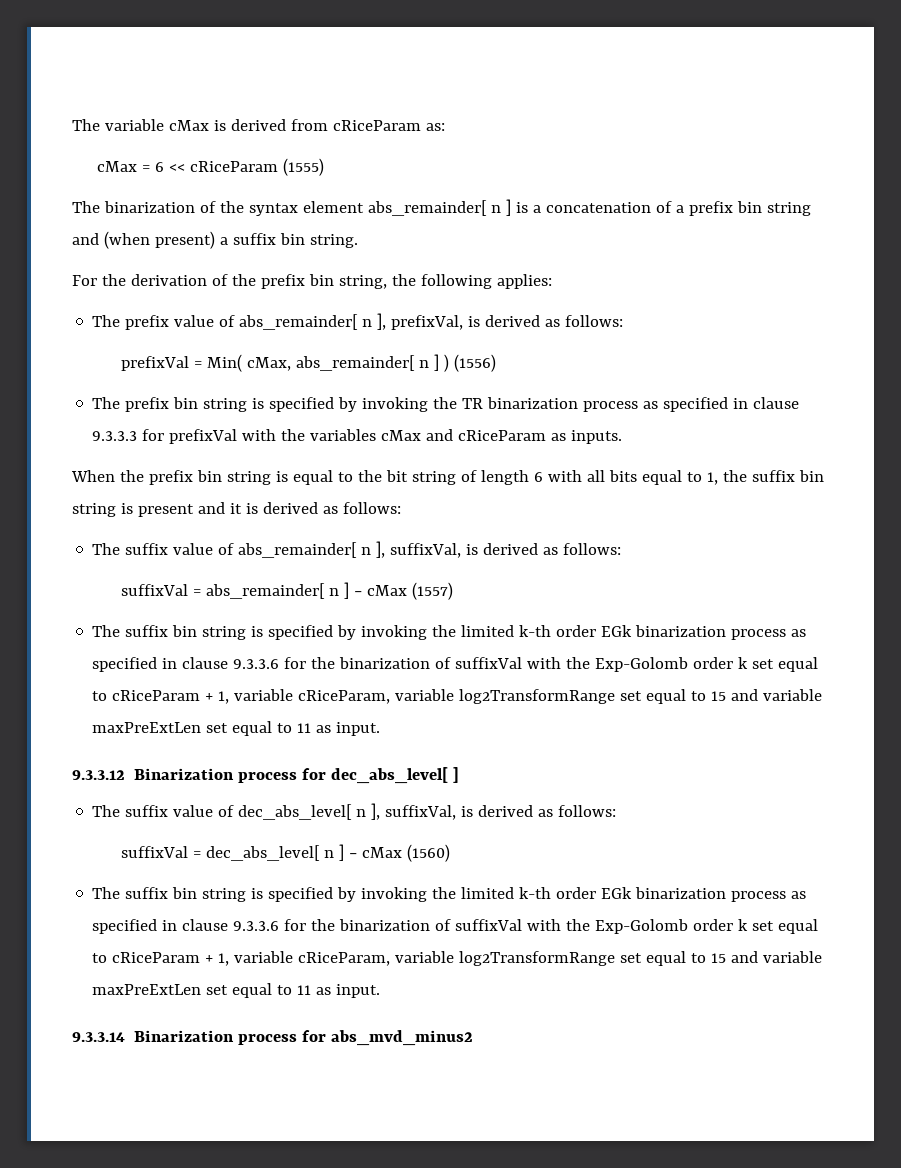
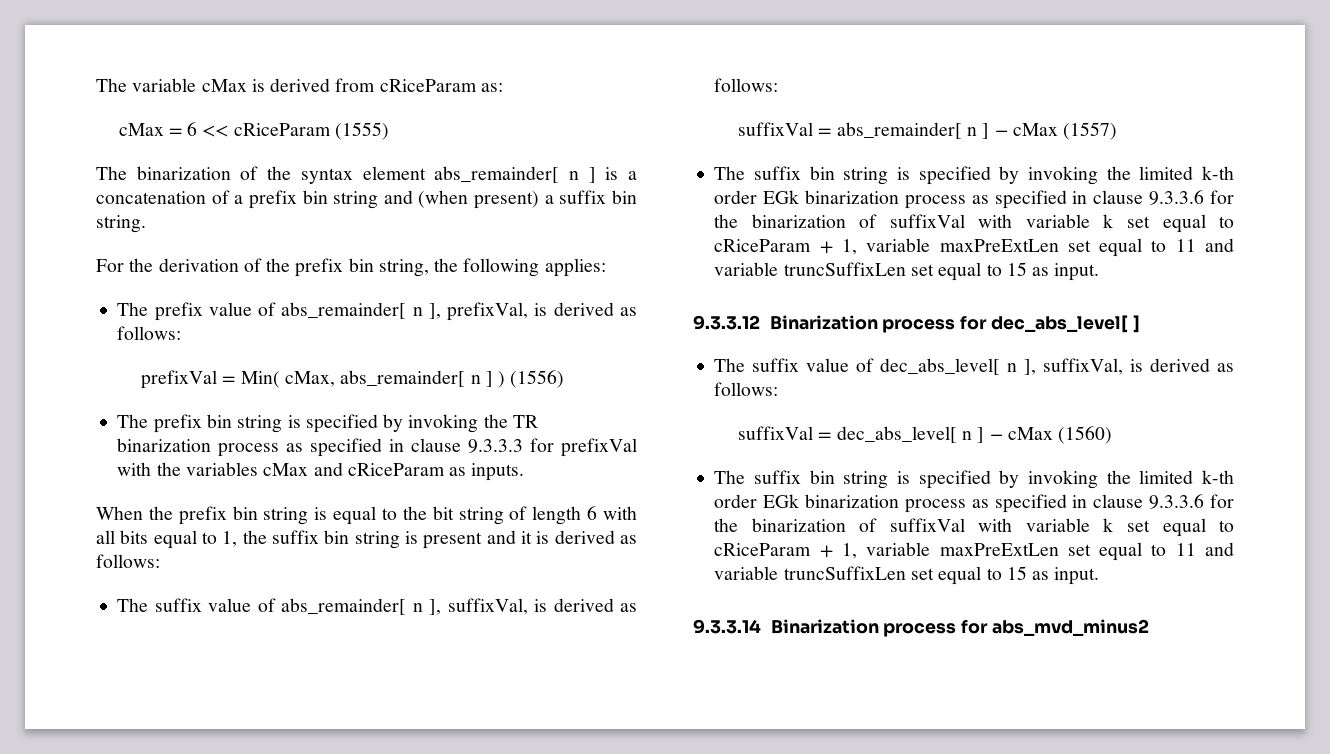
[566,657,819,672] [92,689,823,704] [92,721,312,736] the Exp-Golomb order k set equal to cRiceParam + 1, variable cRiceParam, variable log2TransformRange set equal to 15 and variable maxPreExtLen set equal to 11 -> [1025,214,1234,233] [714,238,1234,257] [714,262,1027,281] variable k set equal to cRiceParam + 1, variable maxPreExtLen set equal to 11 and variable truncSuffixLen set equal to 15
[566,919,819,934] [92,951,823,966] [92,983,312,998] the Exp-Golomb order k set equal to cRiceParam + 1, variable cRiceParam, variable log2TransformRange set equal to 15 and variable maxPreExtLen set equal to 11 -> [1025,518,1234,537] [714,542,1234,561] [714,566,1027,585] variable k set equal to cRiceParam + 1, variable maxPreExtLen set equal to 11 and variable truncSuffixLen set equal to 15

